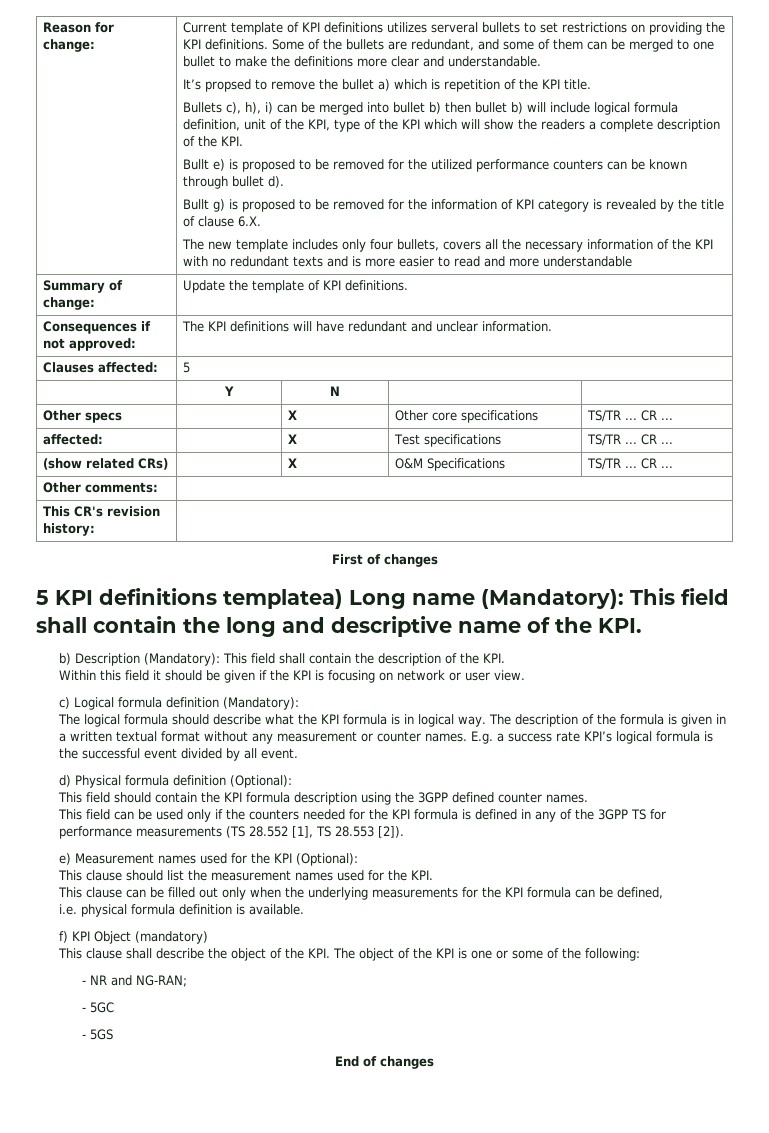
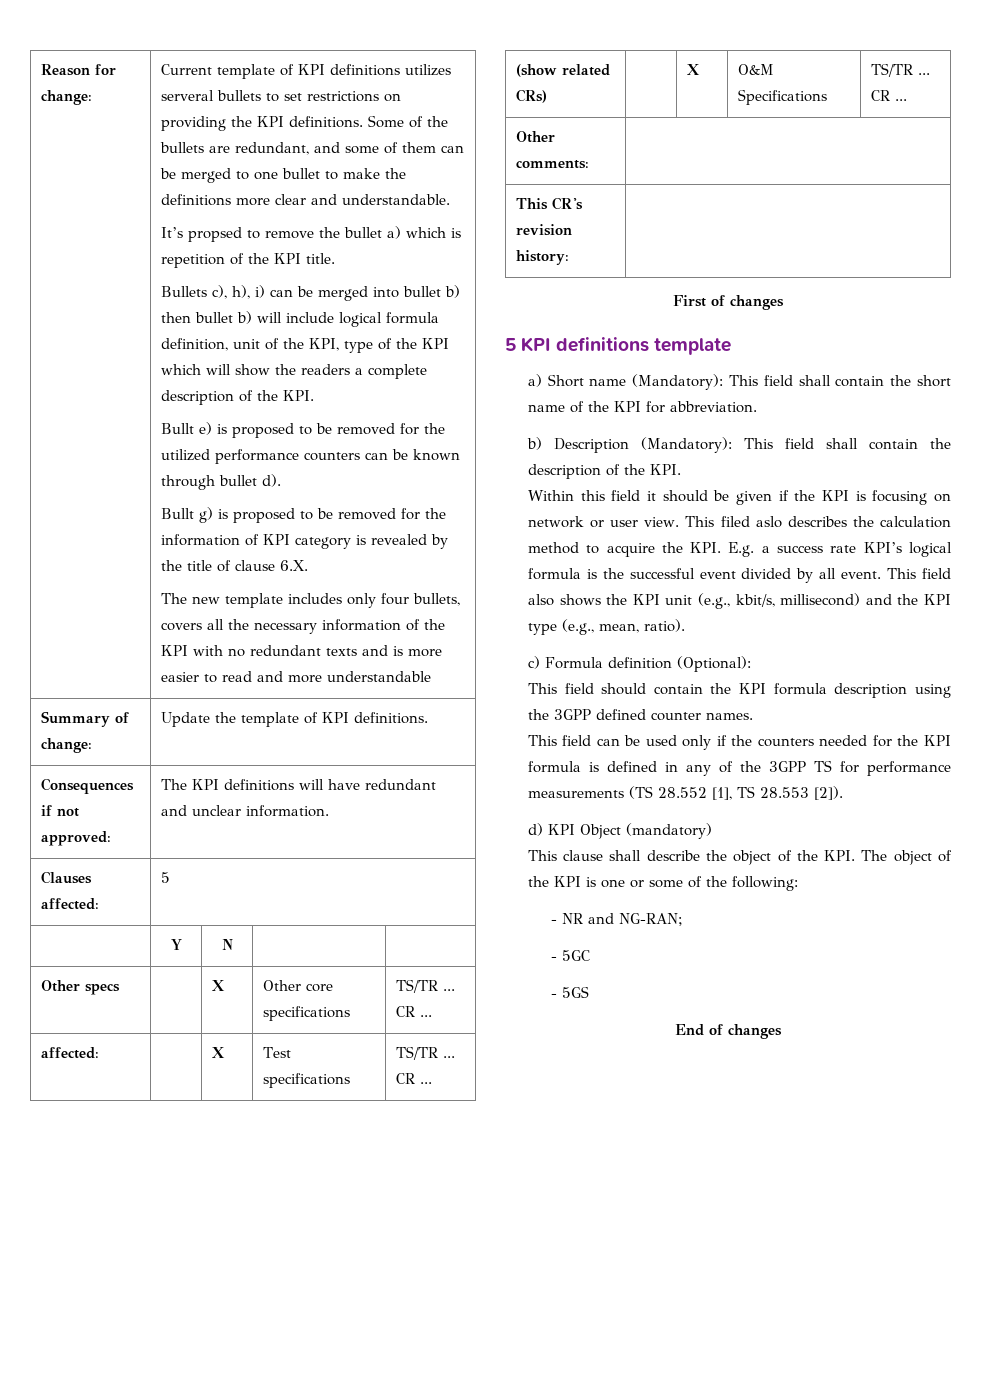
[223,589,406,609] templatea) Long -> [654,338,732,355] [527,374,584,387] template // a) Short
[226,616,642,637] long and descriptive name of the KPI. -> [917,375,951,387] [527,401,757,413] short name of the KPI for abbreviation.
[59,697,300,710] [58,714,727,727] [59,731,468,744] // c) Logical formula definition (Mandatory): // The logical formula should describe what the KPI formula is in logical way. The description of the formula is given in a written textual format without any measurement or counter names. -> [685,516,951,528] [527,542,722,557] This filed aslo describes the calculation method to acquire the KPI.
[59,775,170,788] // d) Physical formula -> [887,568,951,579] [527,593,951,609] [527,619,685,635] [527,656,603,669] This field also shows the KPI unit (e.g., kbit/s, millisecond) and the KPI type (e.g., mean, ratio). // c) Formula
[59,853,359,866] [58,870,434,881] [58,887,664,900] [59,904,305,917] [59,931,69,943] e) Measurement names used for the KPI (Optional): // This clause should list the measurement names used for the KPI. // This clause can be filled out only when the underlying measurements for the KPI formula can be defined, // i.e. physical formula definition is available. // f) -> [527,823,543,836] d)

